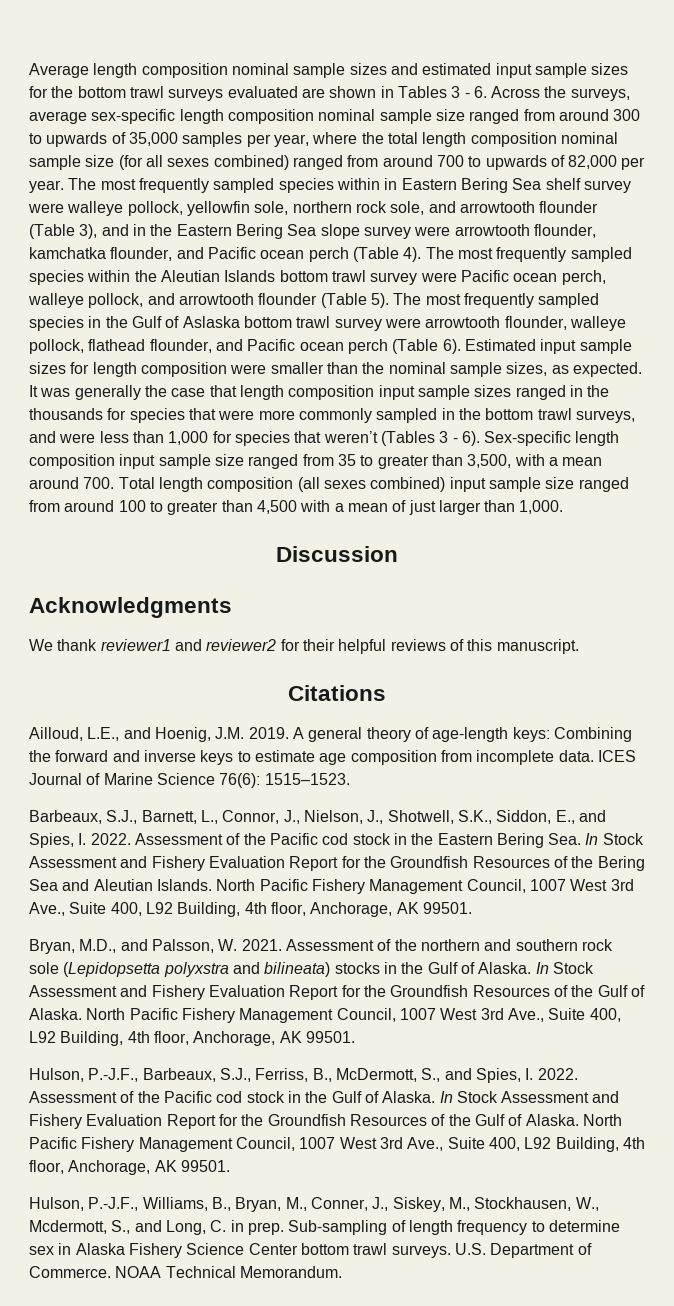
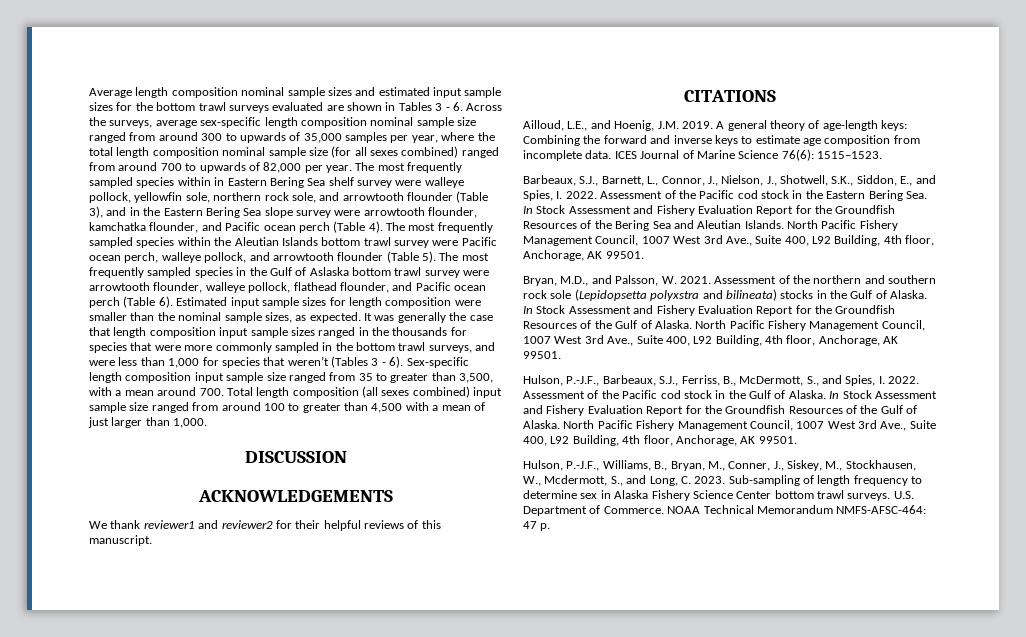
[276,546,398,562] [29,597,232,618] Discussion // Acknowledgments -> [245,451,347,463] [198,490,393,502] DISCUSSION // ACKNOWLEDGEMENTS
[288,685,386,701] Citations -> [684,90,776,102] CITATIONS
[230,1220,284,1235] in prep. -> [694,476,726,484] 2023.
[239,1266,342,1278] Memorandum. -> [756,505,927,514] [523,521,551,531] Memorandum NMFS-AFSC-464: 47 p.

